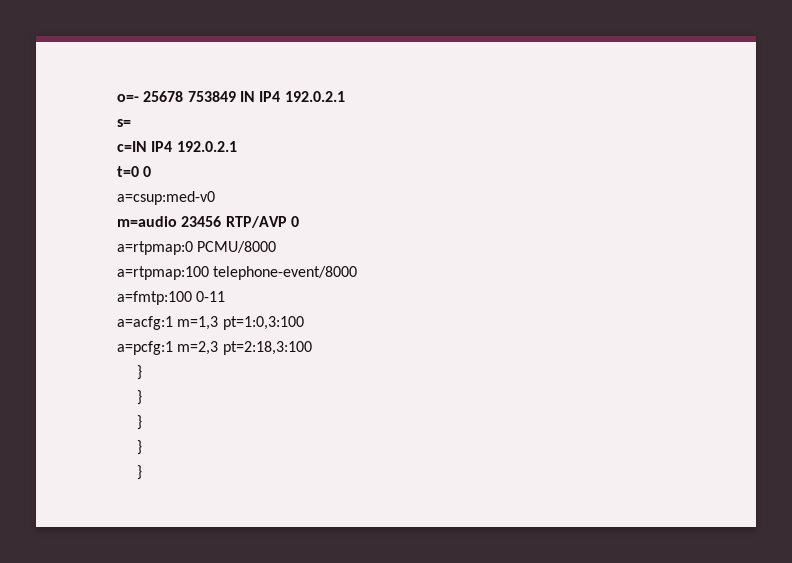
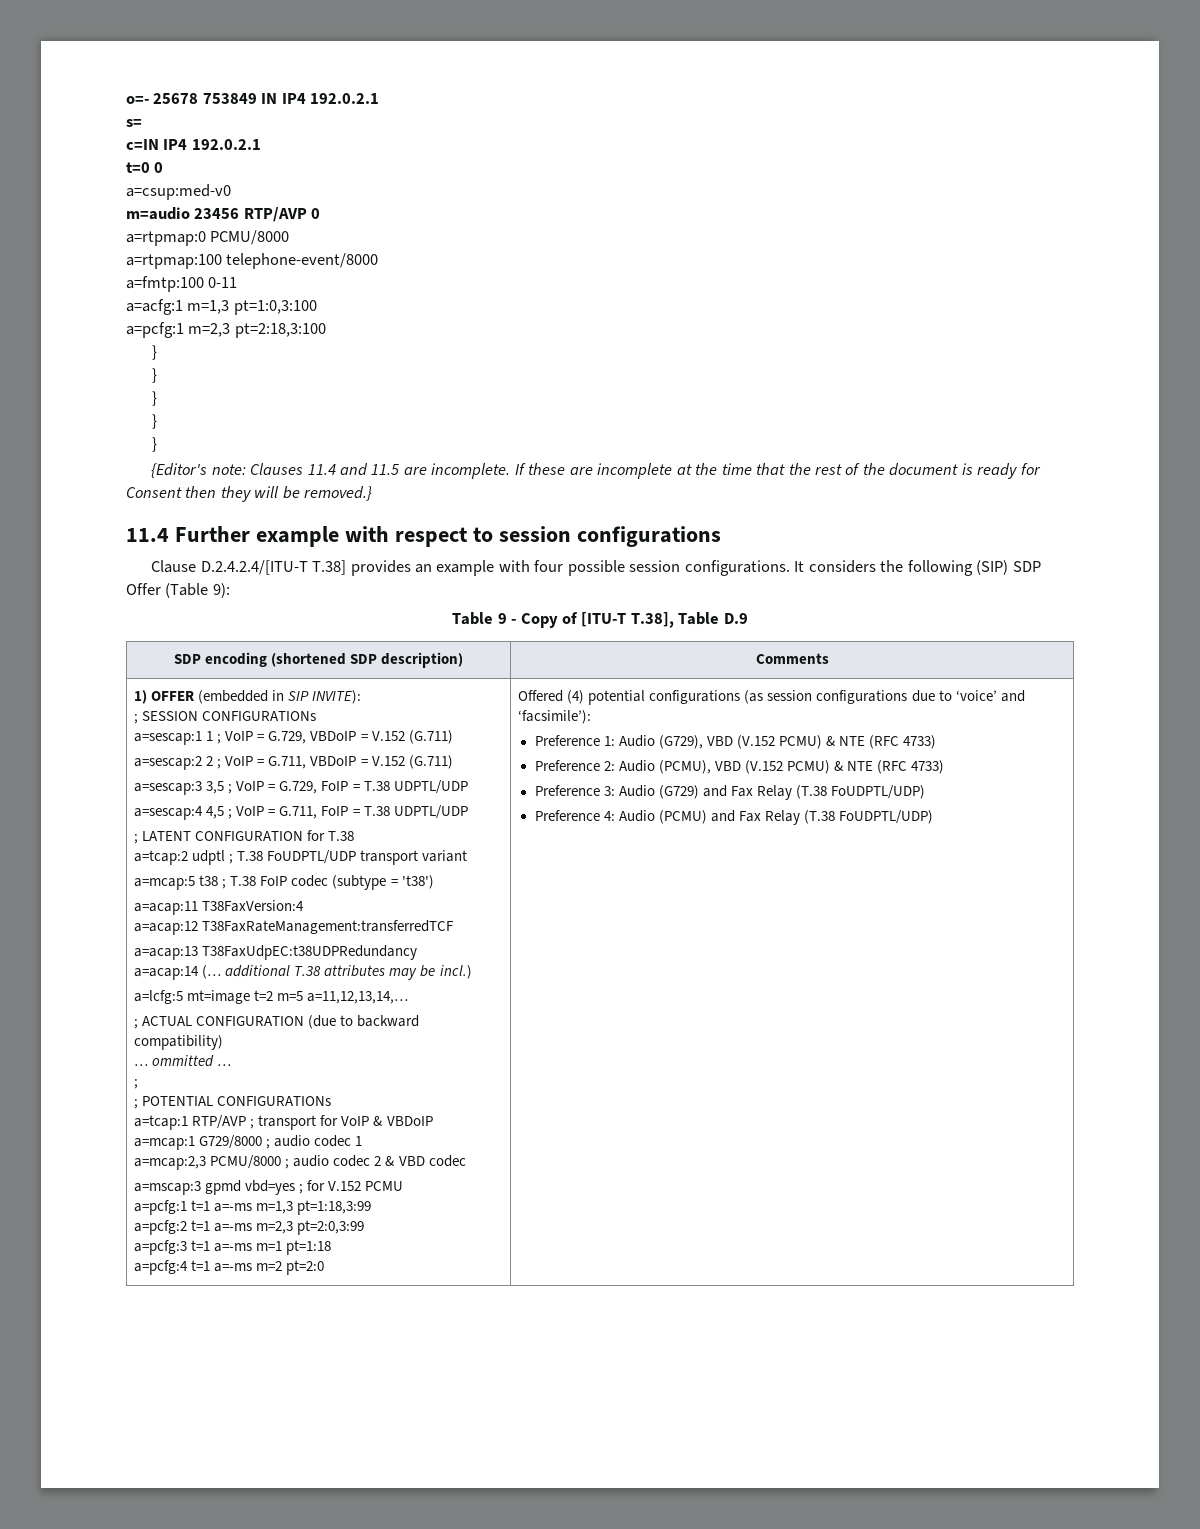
(143, 472) none -> [151,463,1041,479] [126,486,373,502] [126,526,721,547] [151,560,1041,576] [126,583,230,598] [452,612,748,628] [173,652,464,668] [755,653,829,664] [134,690,362,704] [134,711,317,724] [134,730,453,745] [134,755,453,770] [134,780,468,795] [134,805,468,820] [134,830,355,844] [134,850,468,865] [134,875,434,890] [134,900,305,915] [134,920,455,935] [134,945,418,960] [134,965,472,980] [134,990,409,1004] [134,1015,420,1029] [134,1035,224,1050] [134,1055,232,1067] [134,1079,139,1089] [134,1096,332,1109] [134,1115,433,1130] [134,1135,363,1150] [134,1155,466,1170] [134,1180,404,1195] [134,1200,372,1215] [134,1220,365,1235] [134,1240,332,1255] [134,1260,325,1275] [518,690,1025,705] [518,710,592,724] [534,735,937,749] [534,760,945,774] [534,785,926,800] [534,810,934,825] // {Editor's note: Clauses 11.4 and 11.5 are incomplete. If these are incomplete at the time that the rest of the document is ready for Consent then they will be removed.} // 11.4 Further example with respect to session configurations // Clause D.2.4.2.4/[ITU-T T.38] provides an example with four possible session configurations. It considers the following (SIP) SDP Offer (Table 9): // Table 9 - Copy of [ITU-T T.38], Table D.9 // SDP encoding (shortened SDP description) | Comments // 1) OFFER (embedded in SIP INVITE): // ; SESSION CONFIGURATIONs // a=sescap:1 1 ; VoIP = G.729, VBDoIP = V.152 (G.711) // a=sescap:2 2 ; VoIP = G.711, VBDoIP = V.152 (G.711) // a=sescap:3 3,5 ; VoIP = G.729, FoIP = T.38 UDPTL/UDP // a=sescap:4 4,5 ; VoIP = G.711, FoIP = T.38 UDPTL/UDP // ; LATENT CONFIGURATION for T.38 // a=tcap:2 udptl ; T.38 FoUDPTL/UDP transport variant // a=mcap:5 t38 ; T.38 FoIP codec (subtype = 't38') // a=acap:11 T38FaxVersion:4 // a=acap:12 T38FaxRateManagement:transferredTCF // a=acap:13 T38FaxUdpEC:t38UDPRedundancy // a=acap:14 (… additional T.38 attributes may be incl.) // a=lcfg:5 mt=image t=2 m=5 a=11,12,13,14,… // ; ACTUAL CONFIGURATION (due to backward compatibility) // … ommitted … // ; // ; POTENTIAL CONFIGURATIONs // a=tcap:1 RTP/AVP ; transport for VoIP & VBDoIP // a=mcap:1 G729/8000 ; audio codec 1 // a=mcap:2,3 PCMU/8000 ; audio codec 2 & VBD codec // a=mscap:3 gpmd vbd=yes ; for V.152 PCMU // a=pcfg:1 t=1 a=-ms m=1,3 pt=1:18,3:99 // a=pcfg:2 t=1 a=-ms m=2,3 pt=2:0,3:99 // a=pcfg:3 t=1 a=-ms m=1 pt=1:18 // a=pcfg:4 t=1 a=-ms m=2 pt=2:0 | Offered (4) potential configurations (as session configurations due to ‘voice’ and ‘facsimile’): // Preference 1: Audio (G729), VBD (V.152 PCMU) & NTE (RFC 4733) // Preference 2: Audio (PCMU), VBD (V.152 PCMU) & NTE (RFC 4733) // Preference 3: Audio (G729) and Fax Relay (T.38 FoUDPTL/UDP) // Preference 4: Audio (PCMU) and Fax Relay (T.38 FoUDPTL/UDP)

